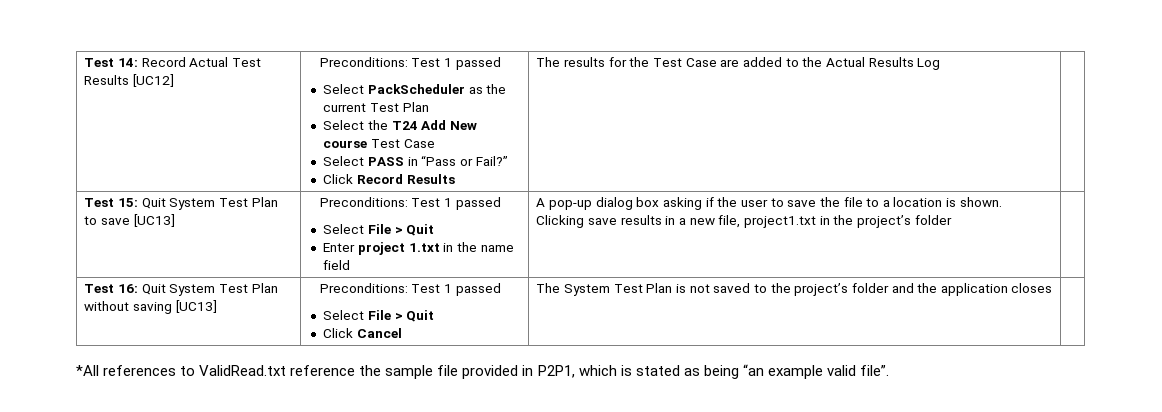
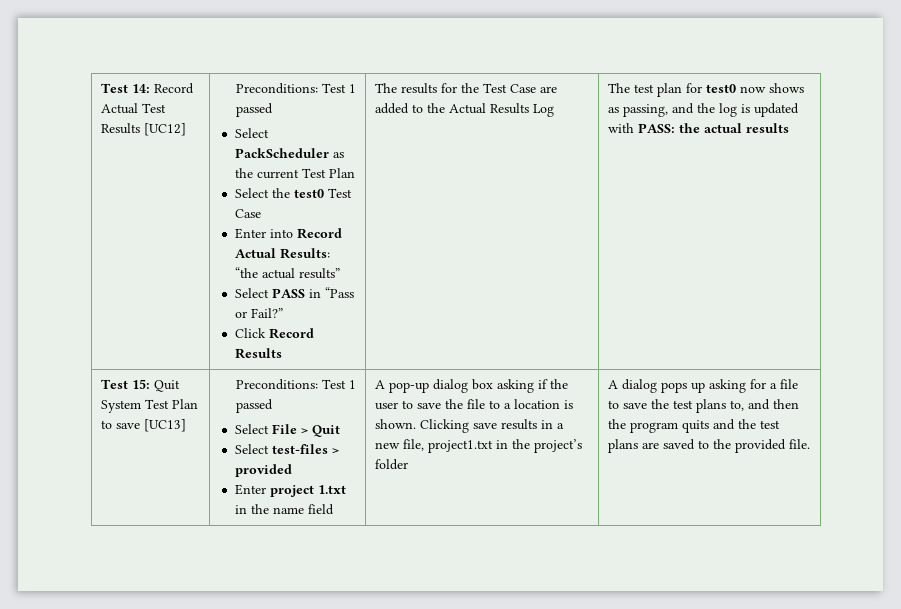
[391,120,477,130] [323,139,435,148] T24 Add New course Test Case -> [293,188,352,198] [234,209,261,218] [234,228,342,239] [234,248,330,259] [234,267,340,279] test0 Test Case // Enter into Record Actual Results: “the actual results”
(941, 64) none -> [608,83,805,97] [608,103,800,117] [608,123,790,133] The test plan for test0 now shows as passing, and the log is updated with PASS: the actual results
(435, 230) none -> [234,444,339,454] [234,464,292,477] // Select test-files > provided
[84,283,278,296] [84,300,217,314] [319,283,501,296] [323,310,435,322] [323,328,402,338] [536,283,1053,296] [76,364,889,379] // Test 16: Quit System Test Plan without saving [UC13] | Preconditions: Test 1 passed // Select File > Quit // Click Cancel | The System Test Plan is not saved to the project’s folder and the application closes | // *All references to ValidRead.txt reference the sample file provided in P2P1, which is stated as being “an example valid file”. -> [608,379,799,393] [608,399,800,413] [608,419,781,433] [608,439,811,453] A dialog pops up asking for a file to save the test plans to, and then the program quits and the test plans are saved to the provided file.

